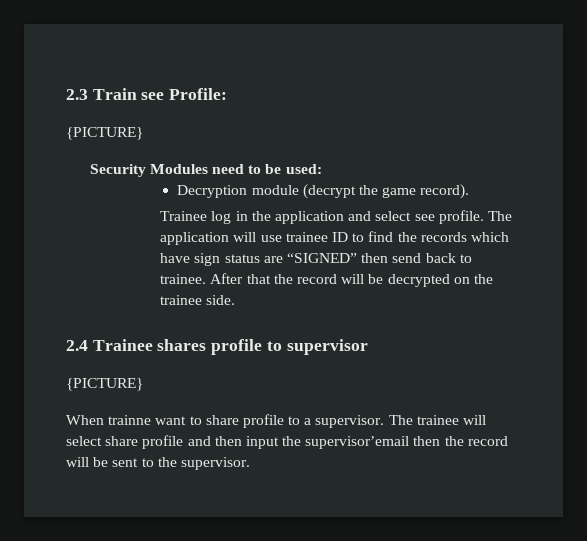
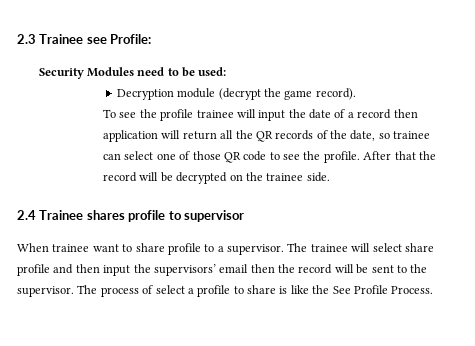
[92,88,137,100] Train -> [39,34,84,44] Trainee
[66,127,143,140] // {PICTURE} -> (152, 39) none
[160,210,512,224] [160,231,509,245] [160,253,472,266] [160,274,207,284] Trainee log in the application and select see profile. The application will use trainee ID to find the records which have sign status are “SIGNED” then send back to trainee. -> [103,109,418,121] [103,130,431,142] [103,151,360,163] To see the profile trainee will input the date of a record then application will return all the QR records of the date, so trainee can select one of those QR code to see the profile.
[66,378,143,391] // {PICTURE} -> (244, 216) none
[108,415,152,425] trainne -> [52,244,90,252] trainee
[305,436,410,449] supervisor’email -> [153,264,249,276] supervisors’ email
(250, 463) none -> [77,285,434,297] The process of select a profile to share is like the See Profile Process.

